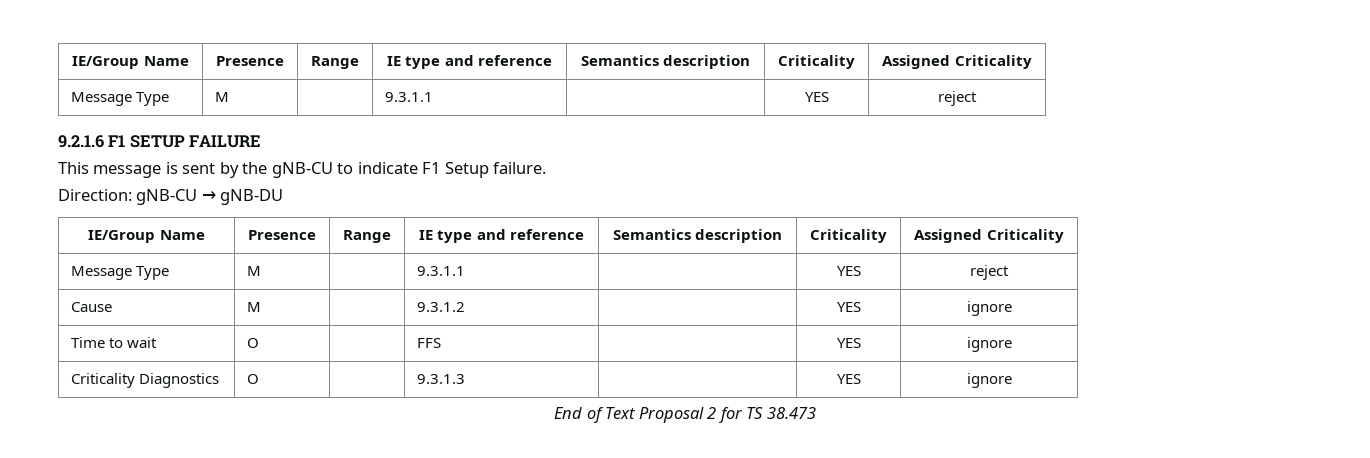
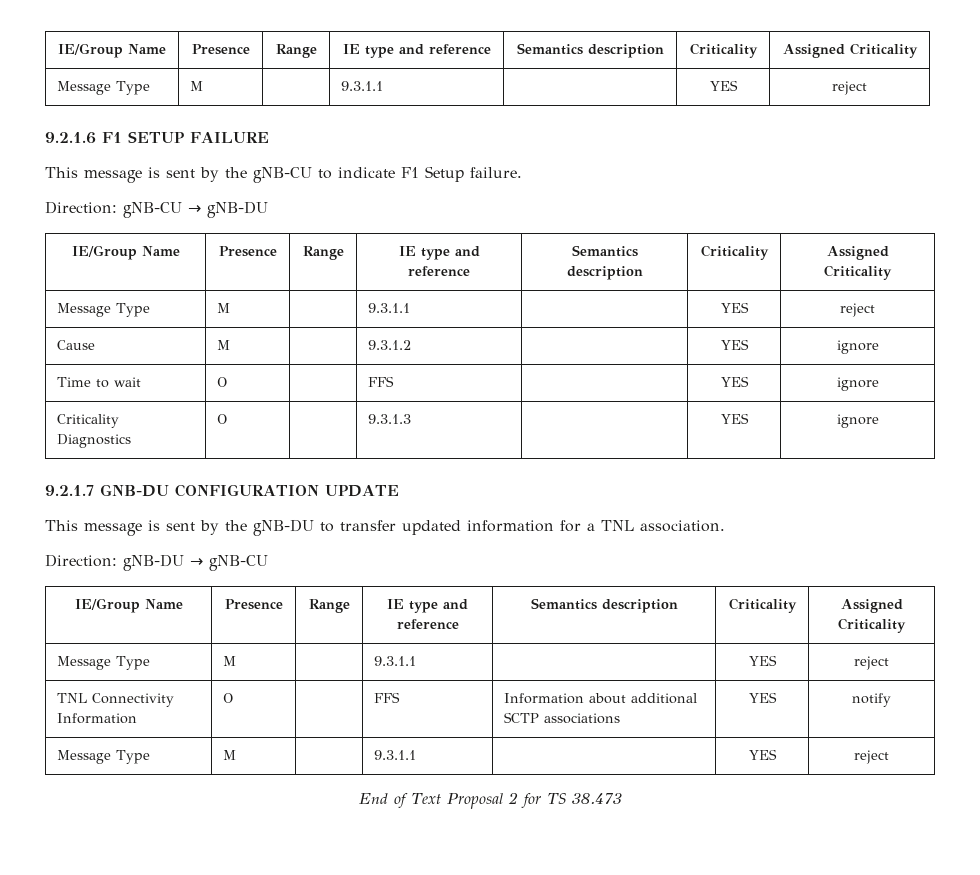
(1012, 380) none -> [45,484,399,497] [45,519,725,536] [45,554,268,571] [74,598,183,613] [224,599,283,610] [308,599,350,613] [387,599,468,613] [396,619,459,629] [530,598,678,613] [728,598,797,613] [840,599,903,613] [838,618,906,633] [57,656,151,670] [223,656,237,666] [374,656,417,666] [748,655,777,666] [854,656,889,670] [57,693,175,707] [57,713,138,724] [223,693,234,703] [374,692,401,703] [504,693,698,704] [504,712,621,724] [748,692,777,703] [852,693,891,707] [57,750,151,764] [223,750,237,760] [374,750,417,760] [748,749,777,760] [854,750,889,764] // 9.2.1.7 GNB-DU CONFIGURATION UPDATE // This message is sent by the gNB-DU to transfer updated information for a TNL association. // Direction: gNB-DU → gNB-CU // IE/Group Name | Presence | Range | IE type and reference | Semantics description | Criticality | Assigned Criticality // Message Type | M | | 9.3.1.1 | | YES | reject // TNL Connectivity Information | O | | FFS | Information about additional SCTP associations | YES | notify // Message Type | M | | 9.3.1.1 | | YES | reject

